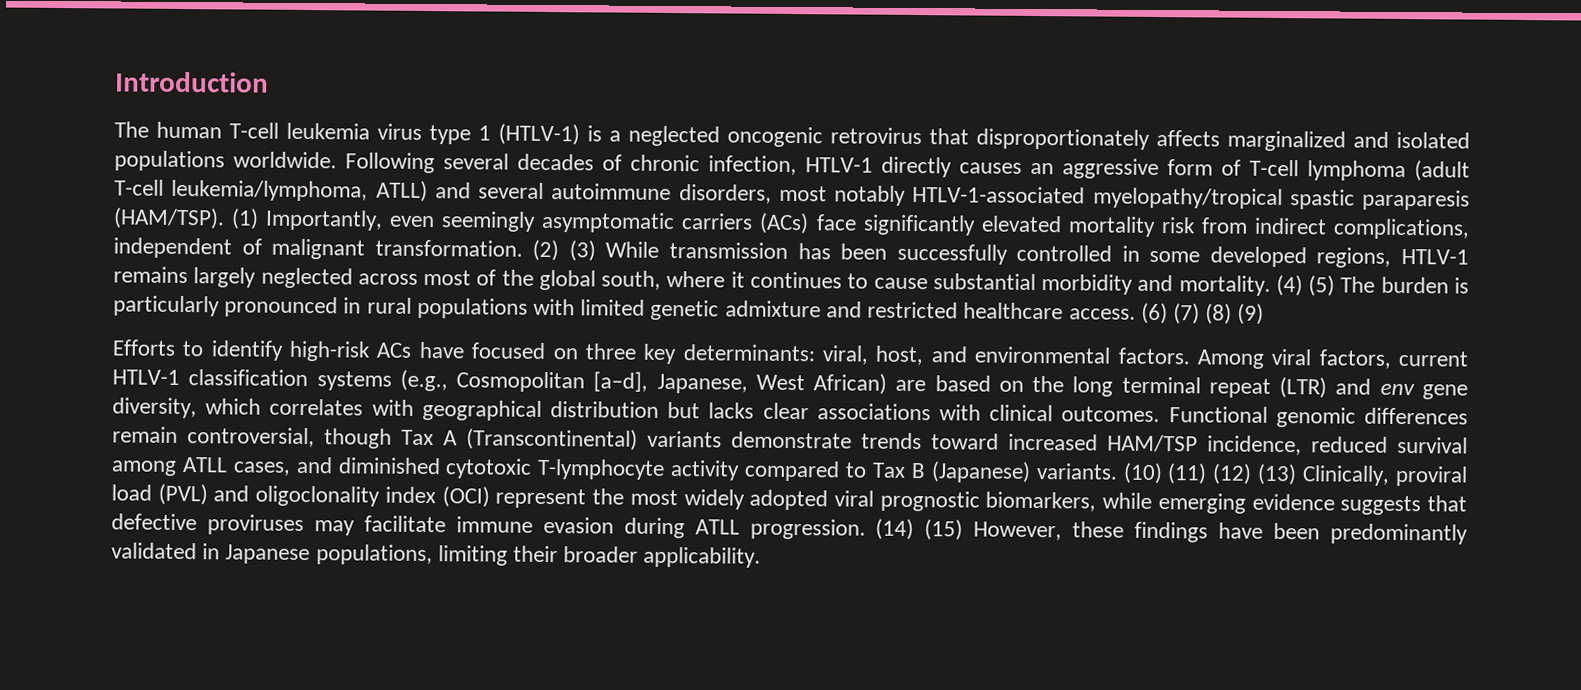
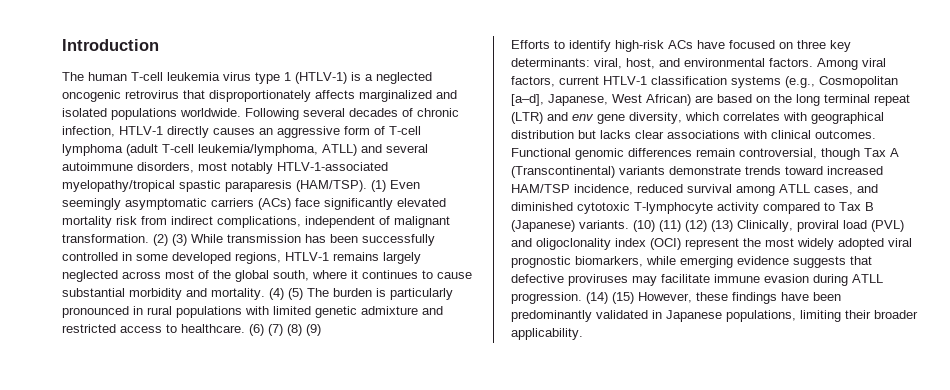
[265,209,436,231] Importantly, even -> [390,180,420,189] Even
[963,302,1136,320] healthcare access. -> [120,324,245,333] access to healthcare.

